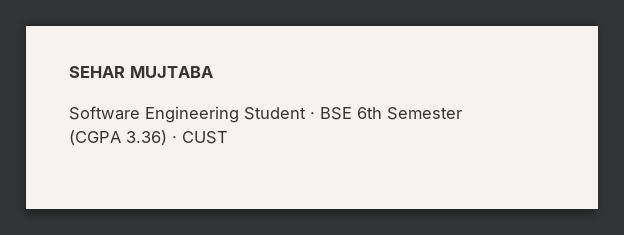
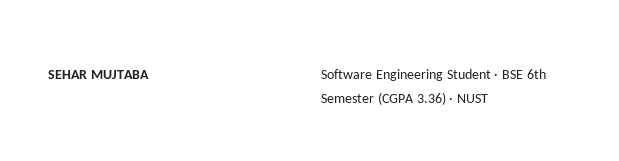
[182,131,228,144] CUST -> [457,94,489,103] NUST

